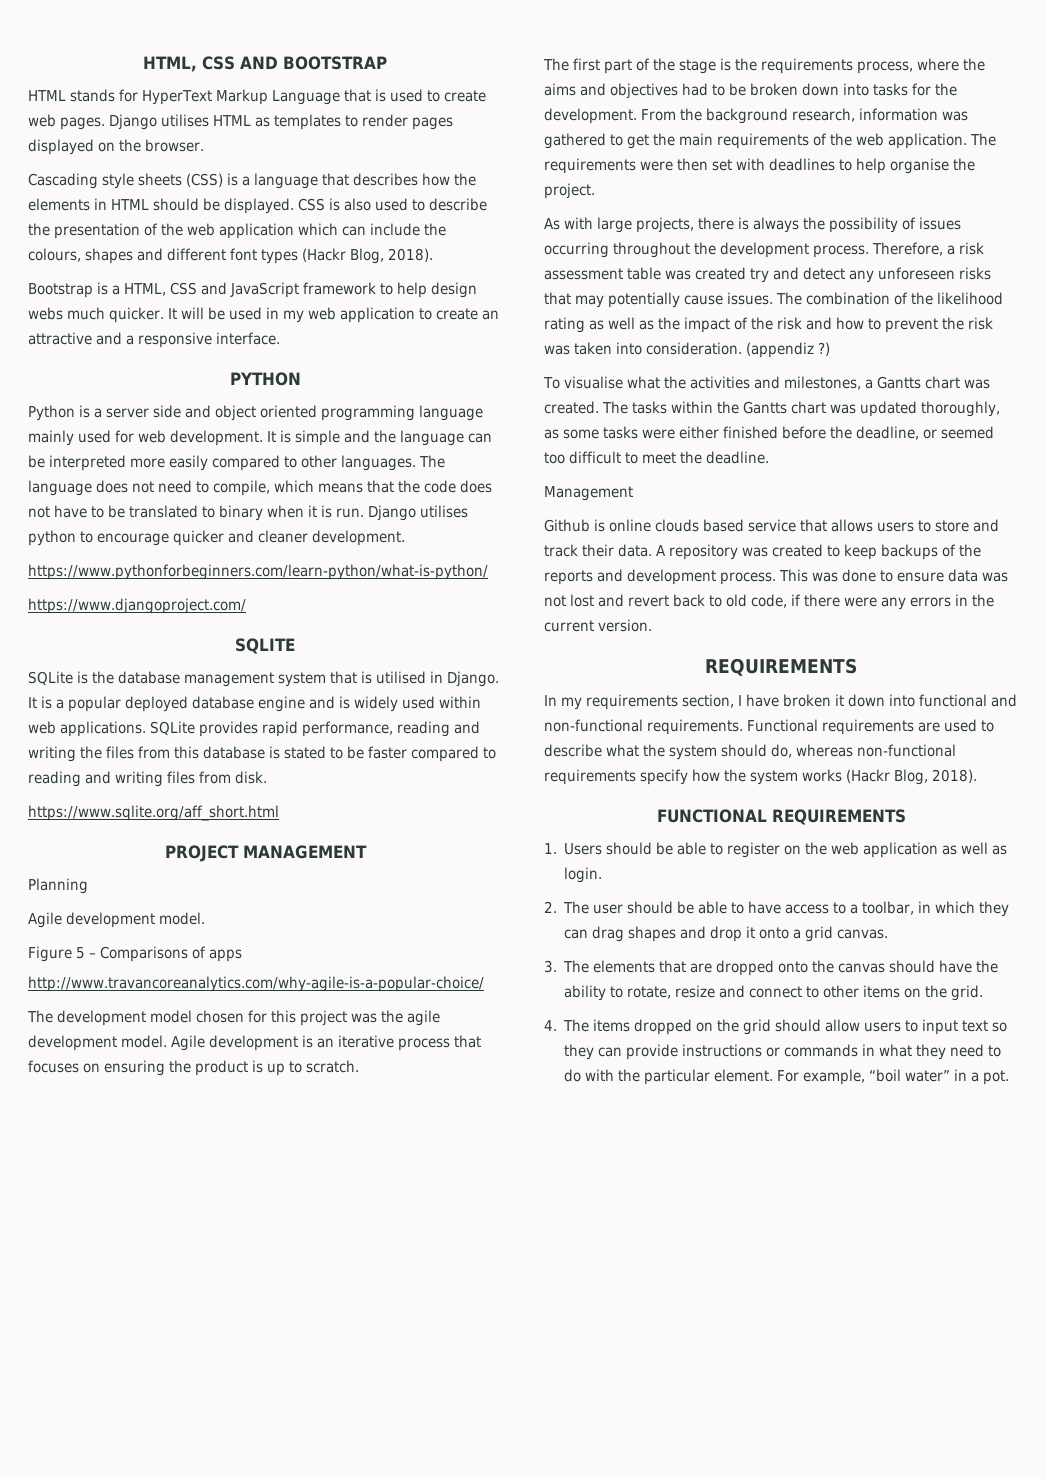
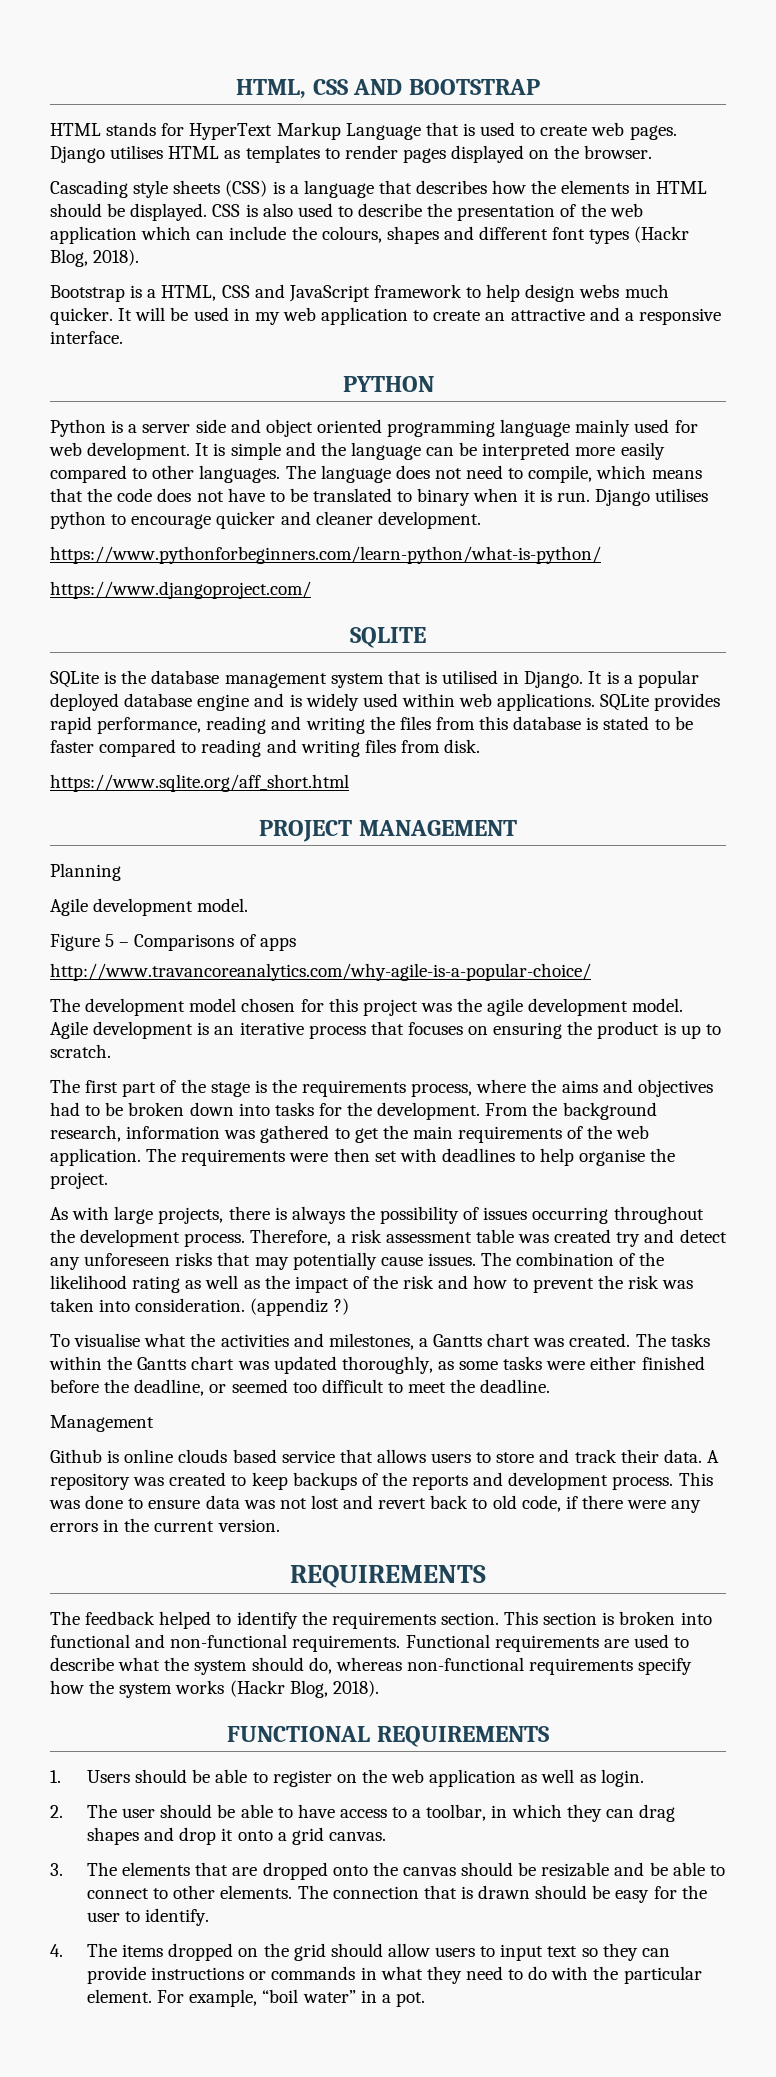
[544,694,885,710] In my requirements section, I have broken it down -> [50,1611,676,1629] The feedback helped to identify the requirements section. This section is broken
[939,960,999,973] [564,985,984,1001] have the ability to rotate, resize and connect to other items on the grid. -> [518,1862,725,1877] [87,1885,707,1903] [87,1908,210,1926] be resizable and be able to connect to other elements. The connection that is drawn should be easy for the user to identify.

